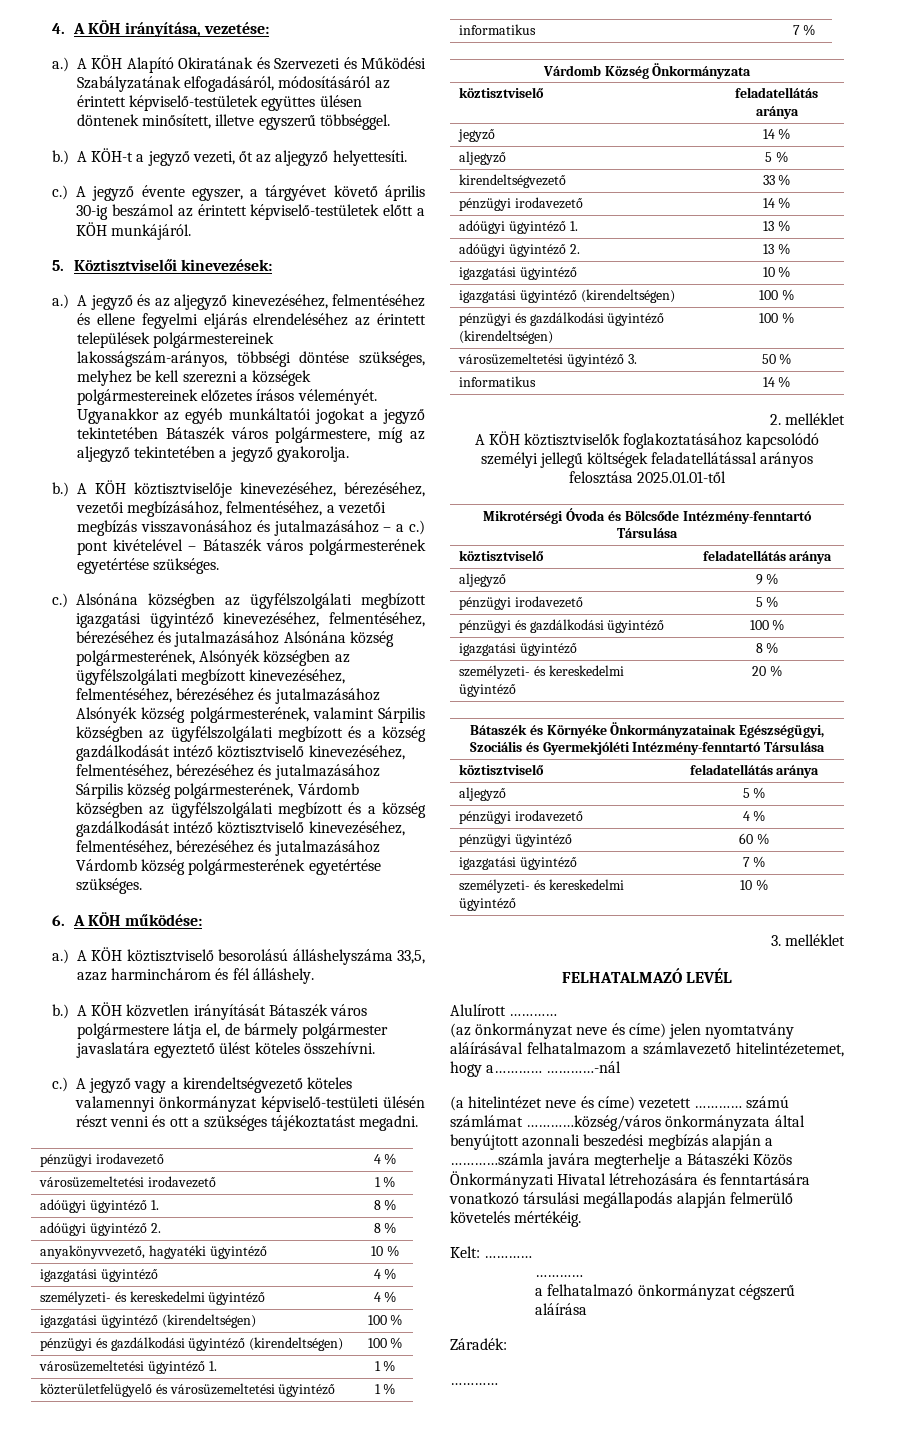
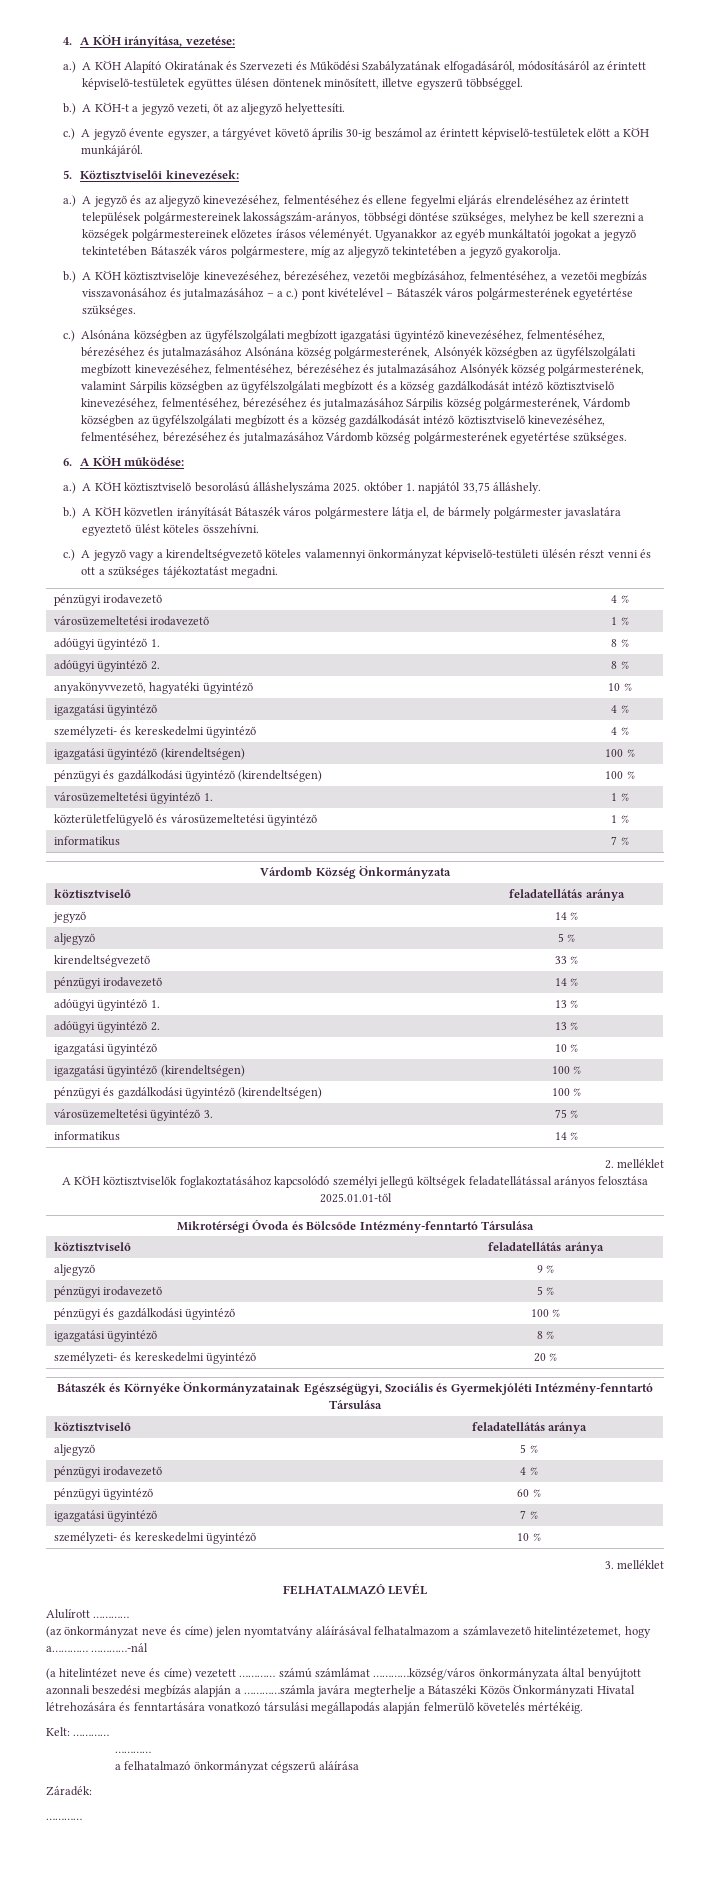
[396,950,425,964] [77,968,250,981] 33,5, azaz harminchárom és fél -> [333,482,490,494] 2025. október 1. napjától 33,75
[761,354,776,364] 50 -> [554,1109,567,1118] 75

